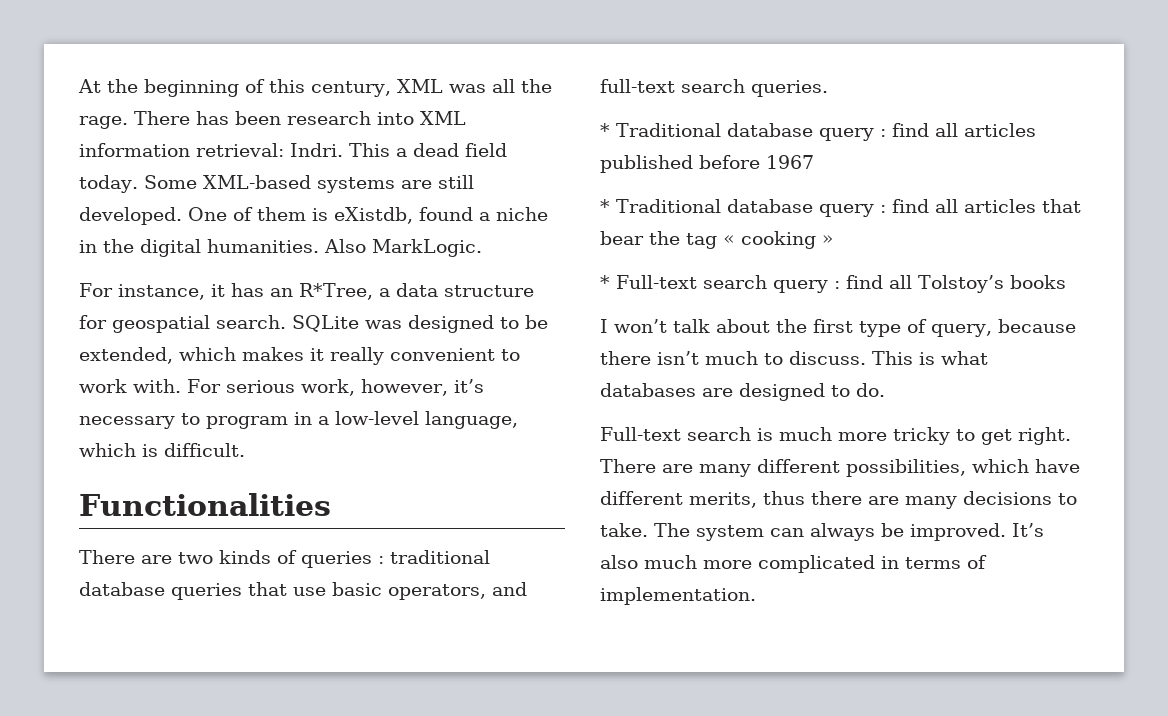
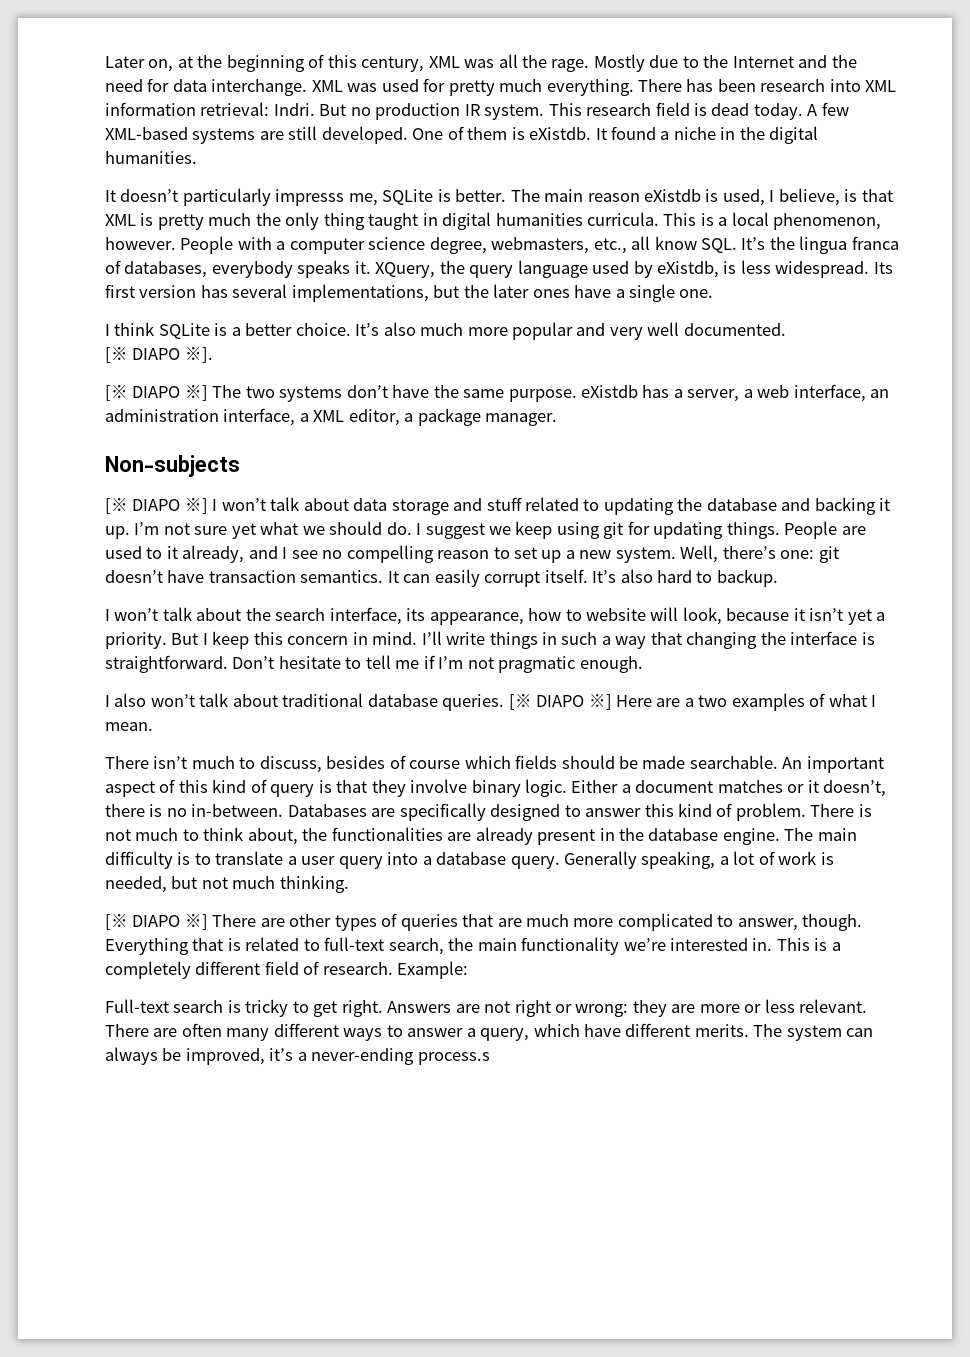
[78,79,101,93] At -> [105,56,193,72] Later on, at
(128, 122) none -> [593,54,857,72] [105,78,634,96] Mostly due to the Internet and the need for data interchange. XML was used for pretty much everything.
[349,143,507,157] [79,175,197,193] This a dead field today. Some -> [319,102,849,120] But no production IR system. This research field is dead today. A few
[334,207,413,224] eXistdb, -> [529,127,607,140] eXistdb. It
[324,239,482,257] [79,283,534,300] [79,315,548,333] [79,347,520,365] [79,379,484,396] [79,411,518,429] [79,443,245,457] [79,493,331,516] [79,550,490,568] [79,582,527,600] [600,79,828,97] [600,123,1036,141] [600,155,814,173] [600,199,1081,217] [600,231,834,249] [600,275,1066,293] Also MarkLogic. // For instance, it has an R*Tree, a data structure for geospatial search. SQLite was designed to be extended, which makes it really convenient to work with. For serious work, however, it’s necessary to program in a low-level language, which is difficult. // Functionalities // There are two kinds of queries : traditional database queries that use basic operators, and full-text search queries. // * Traditional database query : find all articles published before 1967 // * Traditional database query : find all articles that bear the tag « cooking » // * Full-text search query : find all Tolstoy’s books -> [105,188,893,206] [105,212,882,230] [105,236,899,254] [105,260,893,278] [105,284,714,302] [105,322,786,340] [105,347,213,363] [105,384,890,402] [105,408,558,426] [105,455,240,477] [105,497,891,515] [105,521,866,539] [105,545,839,563] [105,569,778,587] // It doesn’t particularly impresss me, SQLite is better. The main reason eXistdb is used, I believe, is that XML is pretty much the only thing taught in digital humanities curricula. This is a local phenomenon, however. People with a computer science degree, webmasters, etc., all know SQL. It’s the lingua franca of databases, everybody speaks it. XQuery, the query language used by eXistdb, is less widespread. Its first version has several implementations, but the later ones have a single one. // I think SQLite is a better choice. It’s also much more popular and very well documented. // [※ DIAPO ※]. // [※ DIAPO ※] The two systems don’t have the same purpose. eXistdb has a server, a web interface, an administration interface, a XML editor, a package manager. // Non-subjects // [※ DIAPO ※] I won’t talk about data storage and stuff related to updating the database and backing it up. I’m not sure yet what we should do. I suggest we keep using git for updating things. People are used to it already, and I see no compelling reason to set up a new system. Well, there’s one: git doesn’t have transaction semantics. It can easily corrupt itself. It’s also hard to backup.
[813,319,1076,337] [600,351,988,365] [600,383,885,401] first type of query, because there isn’t much to discuss. This is what databases are designed to do. -> [275,607,886,625] [105,631,875,649] [105,655,643,673] [105,693,877,711] [105,722,153,731] [105,755,884,773] [105,779,887,797] [105,803,872,821] [105,827,857,845] [105,851,834,869] [105,875,349,893] [105,913,863,931] [105,937,841,955] [105,961,469,979] search interface, its appearance, how to website will look, because it isn’t yet a priority. But I keep this concern in mind. I’ll write things in such a way that changing the interface is straightforward. Don’t hesitate to tell me if I’m not pragmatic enough. // I also won’t talk about traditional database queries. [※ DIAPO ※] Here are a two examples of what I mean. // There isn’t much to discuss, besides of course which fields should be made searchable. An important aspect of this kind of query is that they involve binary logic. Either a document matches or it doesn’t, there is no in-between. Databases are specifically designed to answer this kind of problem. There is not much to think about, the functionalities are already present in the database engine. The main difficulty is to translate a user query into a database query. Generally speaking, a lot of work is needed, but not much thinking. // [※ DIAPO ※] There are other types of queries that are much more complicated to answer, though. Everything that is related to full-text search, the main functionality we’re interested in. This is a completely different field of research. Example:
[779,427,887,441] much more -> (241, 1006) none
[600,459,693,473] There are -> [387,999,868,1017] [105,1023,222,1037] Answers are not right or wrong: they are more or less relevant. There are often
[846,459,1080,477] [600,491,1077,509] [600,523,648,537] possibilities, which have different merits, thus there are many decisions to take. -> [343,1023,749,1041] ways to answer a query, which have different merits.
[910,523,1044,541] [600,555,987,573] [600,587,756,605] improved. It’s also much more complicated in terms of implementation. -> [185,1048,490,1065] improved, it’s a never-ending process.s

